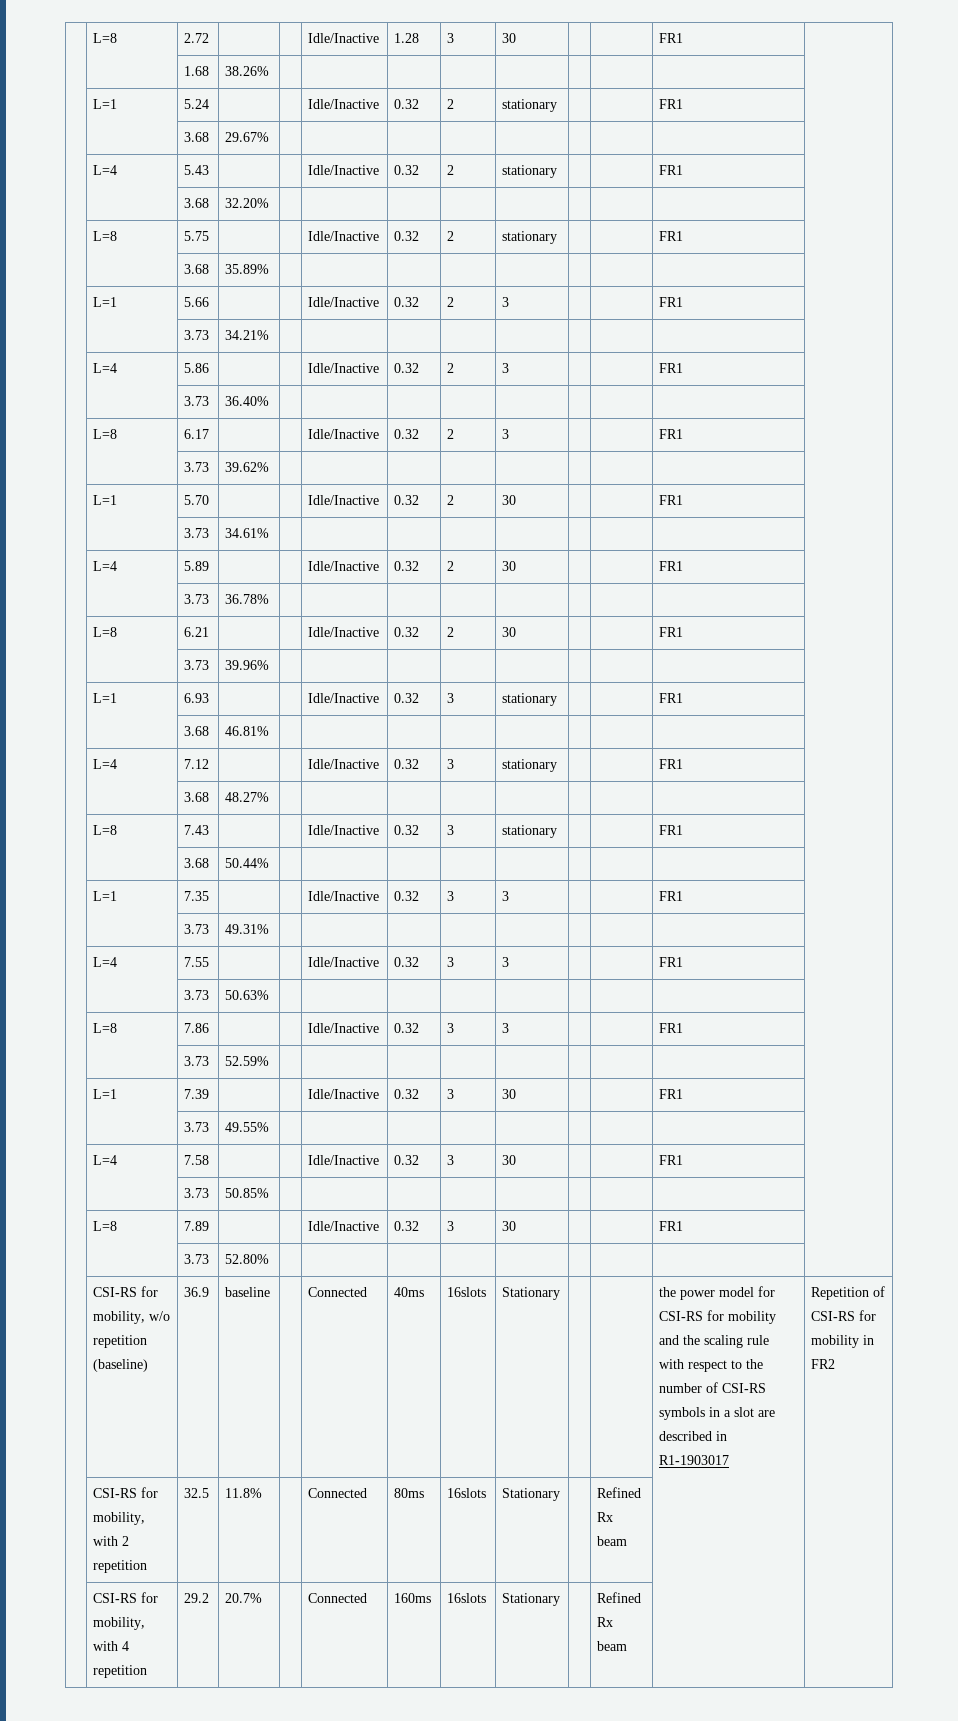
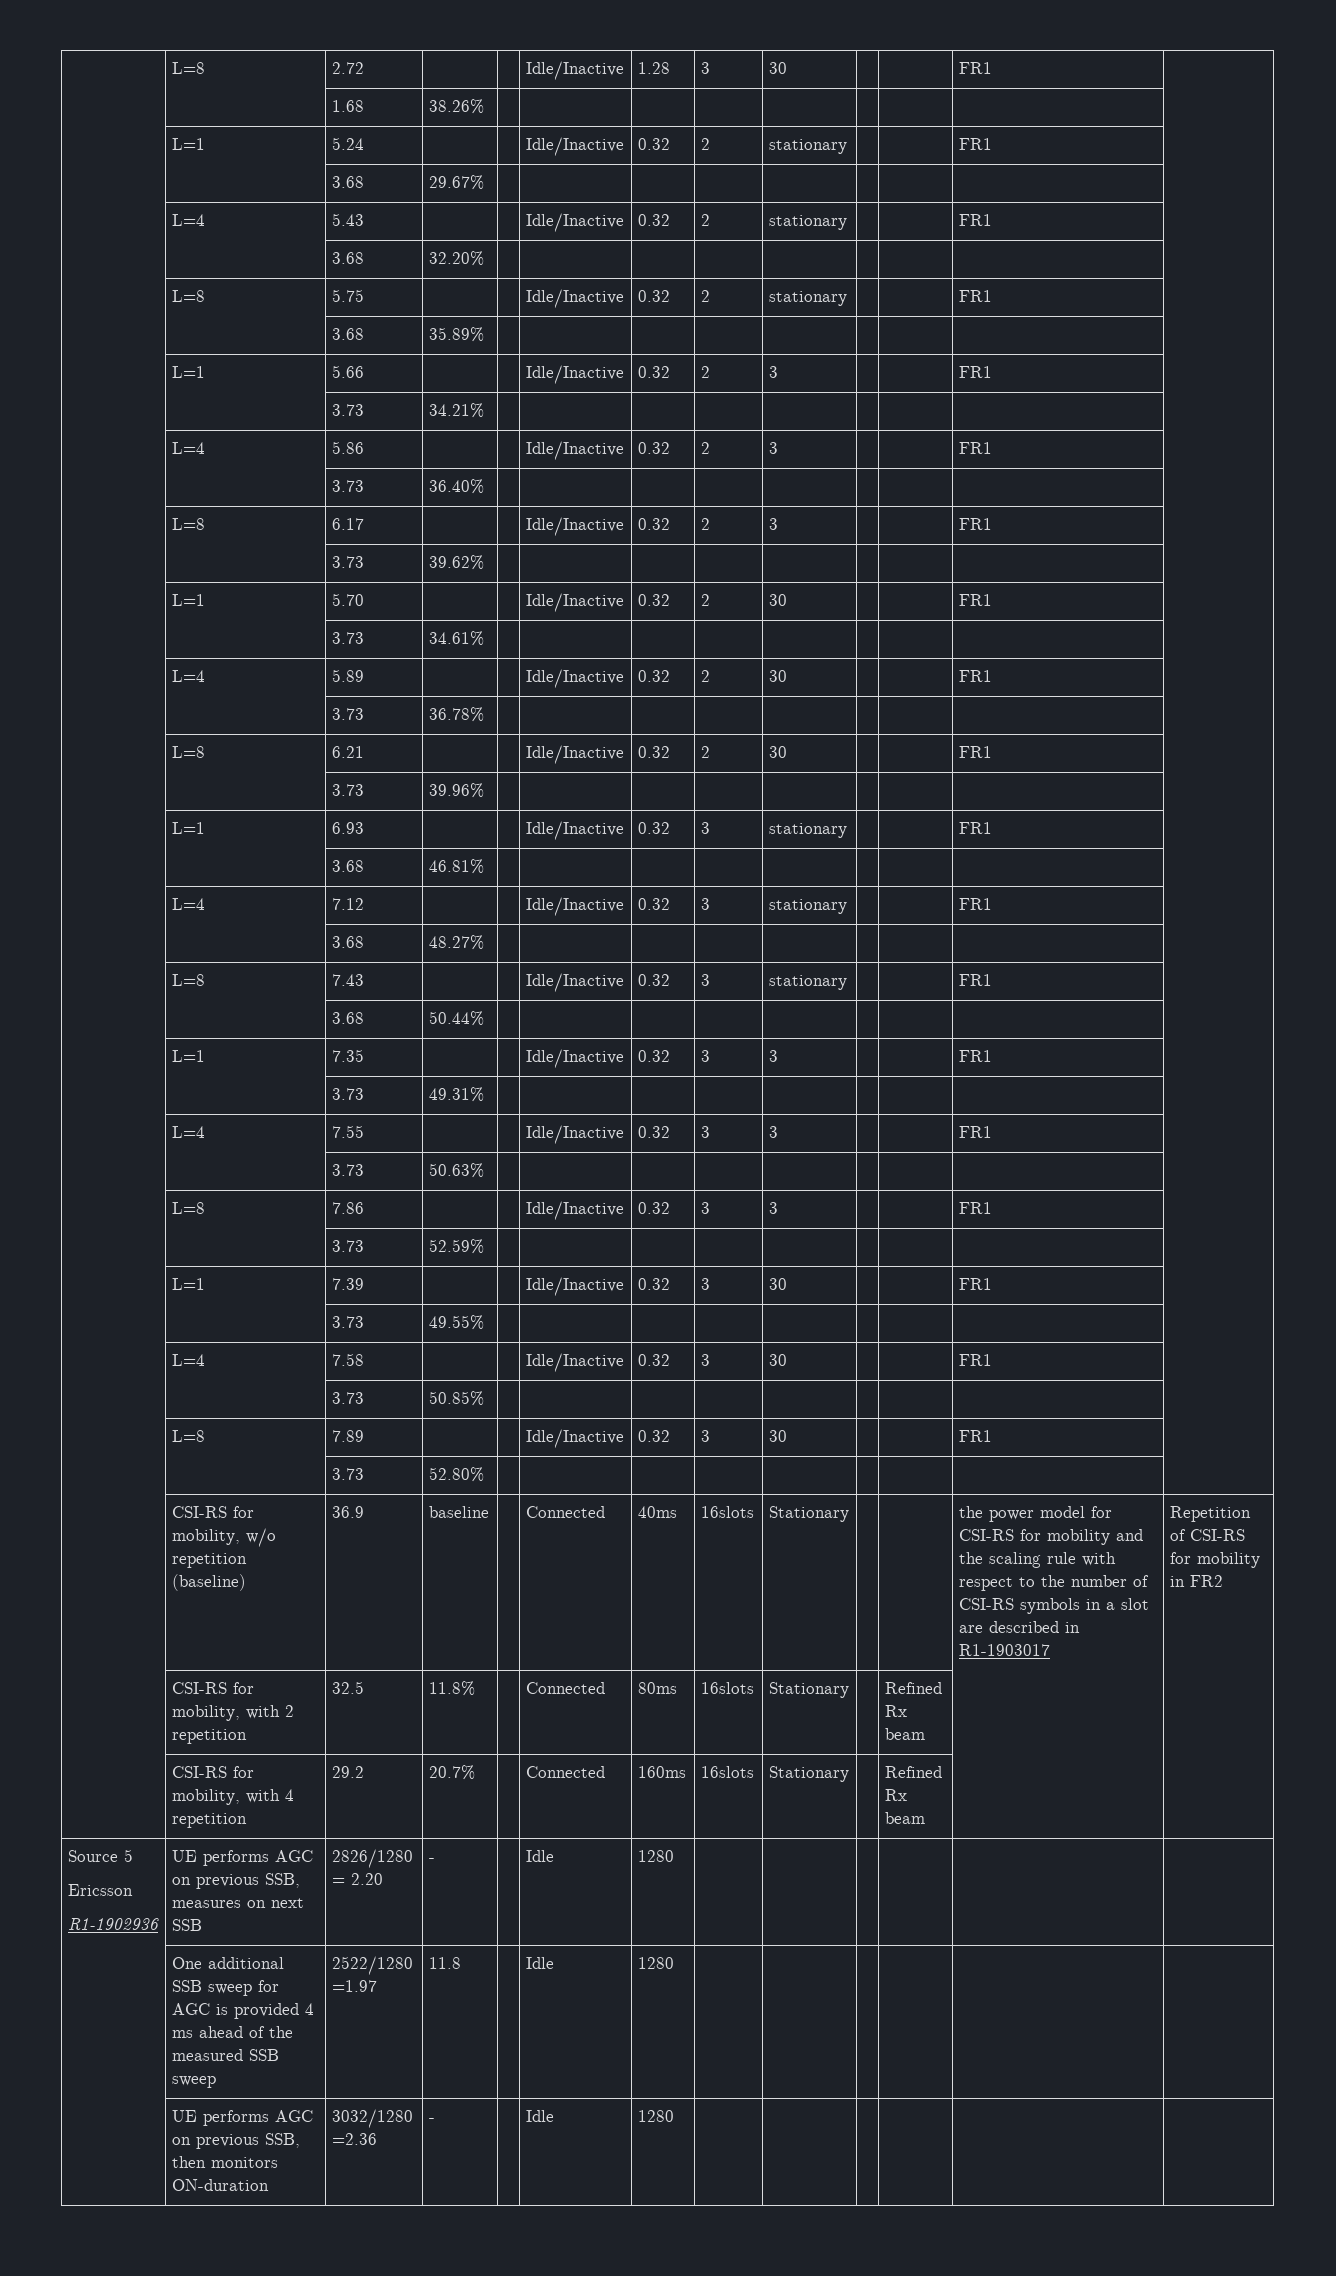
(628, 1646) none -> [67,1849,133,1862] [67,1884,133,1896] [67,1918,159,1930] [171,1850,313,1866] [171,1873,300,1889] [171,1898,304,1908] [171,1919,202,1931] [331,1849,413,1868] [331,1873,383,1885] [428,1858,435,1862] [525,1850,554,1862] [637,1850,674,1862] [171,1957,284,1969] [171,1980,279,1996] [171,2003,314,2019] [171,2026,293,2038] [171,2049,279,2061] [171,2076,216,2088] [331,1956,413,1975] [331,1980,377,1992] [428,1957,461,1969] [525,1957,554,1969] [637,1957,674,1969] [171,2110,313,2126] [171,2133,300,2149] [171,2156,278,2168] [171,2179,269,2191] [331,2109,413,2128] [331,2133,377,2145] [428,2118,435,2122] [525,2110,554,2122] [637,2110,674,2122] // Source 5 // Ericsson // R1-1902936 | UE performs AGC on previous SSB, measures on next SSB | 2826/1280 = 2.20 | - | | Idle | 1280 | | | | | | // | One additional SSB sweep for AGC is provided 4 ms ahead of the measured SSB sweep | 2522/1280 =1.97 | 11.8 | | Idle | 1280 | | | | | | // | UE performs AGC on previous SSB, then monitors ON-duration | 3032/1280 =2.36 | - | | Idle | 1280 | | | | | |

